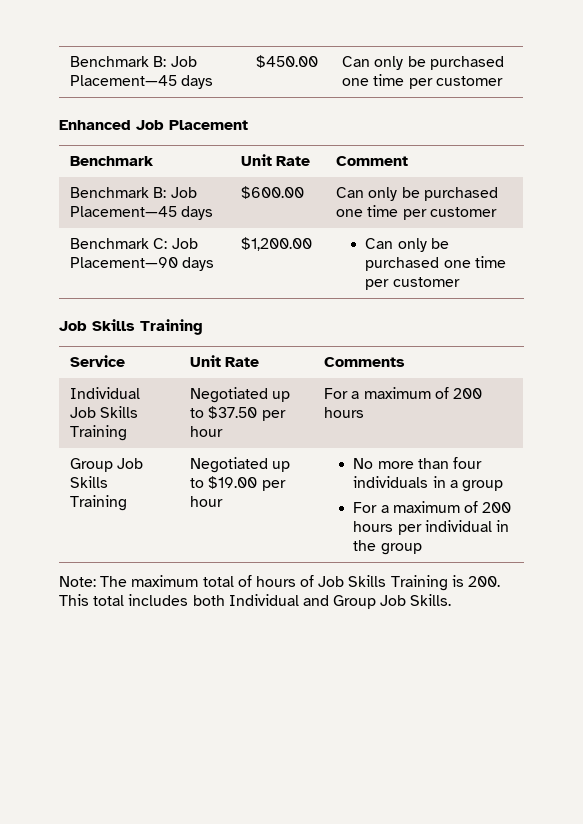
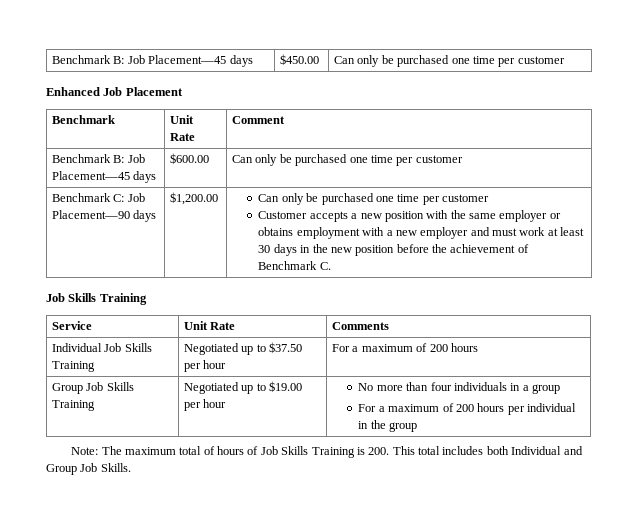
(460, 282) none -> [258,210,561,222] [258,227,585,239] [258,244,529,256] [258,261,331,270] // Customer accepts a new position with the same employer or obtains employment with a new employer and must work at least 30 days in the new position before the achievement of Benchmark C.

